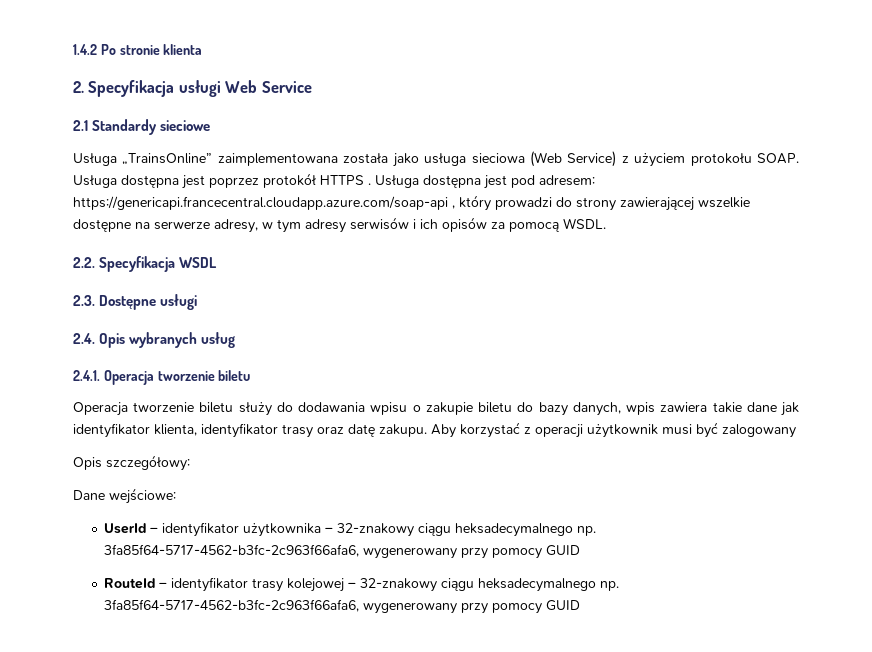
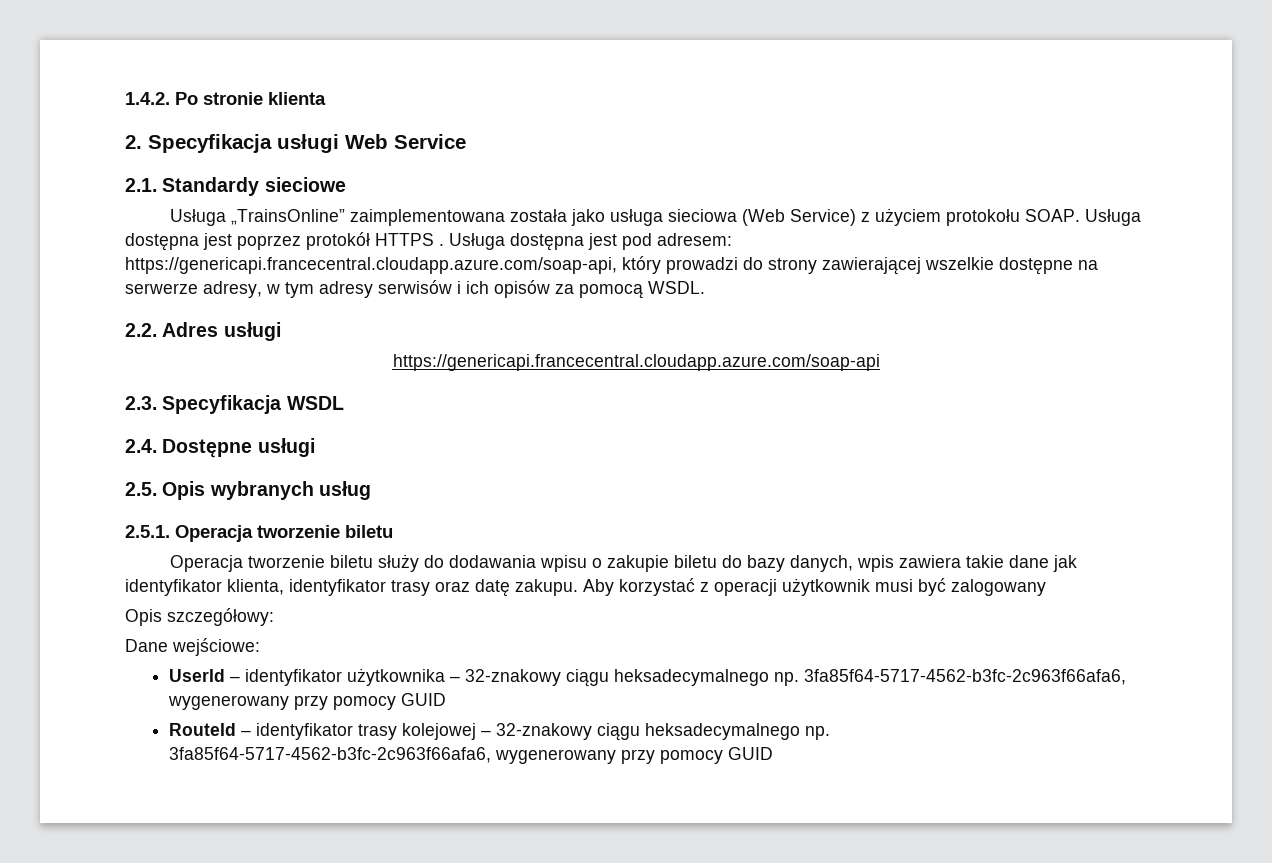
[73,44,97,55] 1.4.2 -> [125,92,170,105] 1.4.2.
[73,120,88,131] 2.1 -> [125,178,157,192] 2.1.
[73,196,455,210] https://genericapi.francecentral.cloudapp.azure.com/soap-api , -> [125,257,617,274] https://genericapi.francecentral.cloudapp.azure.com/soap-api,
(95, 262) none -> [162,322,281,341] [392,354,880,371] [125,396,157,410] Adres usługi // https://genericapi.francecentral.cloudapp.azure.com/soap-api // 2.3.
[73,295,95,306] 2.3. -> [125,439,157,453] 2.4.
[73,333,95,344] 2.4. -> [125,482,157,496] 2.5.
[73,370,100,381] 2.4.1. -> [125,525,170,538] 2.5.1.

